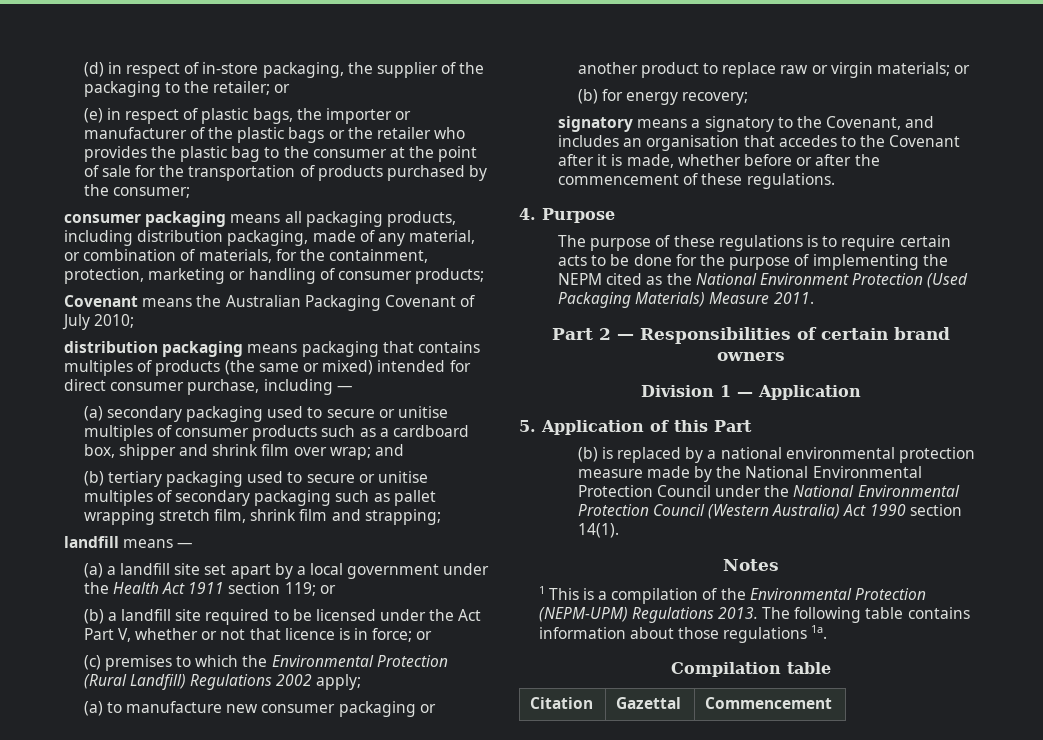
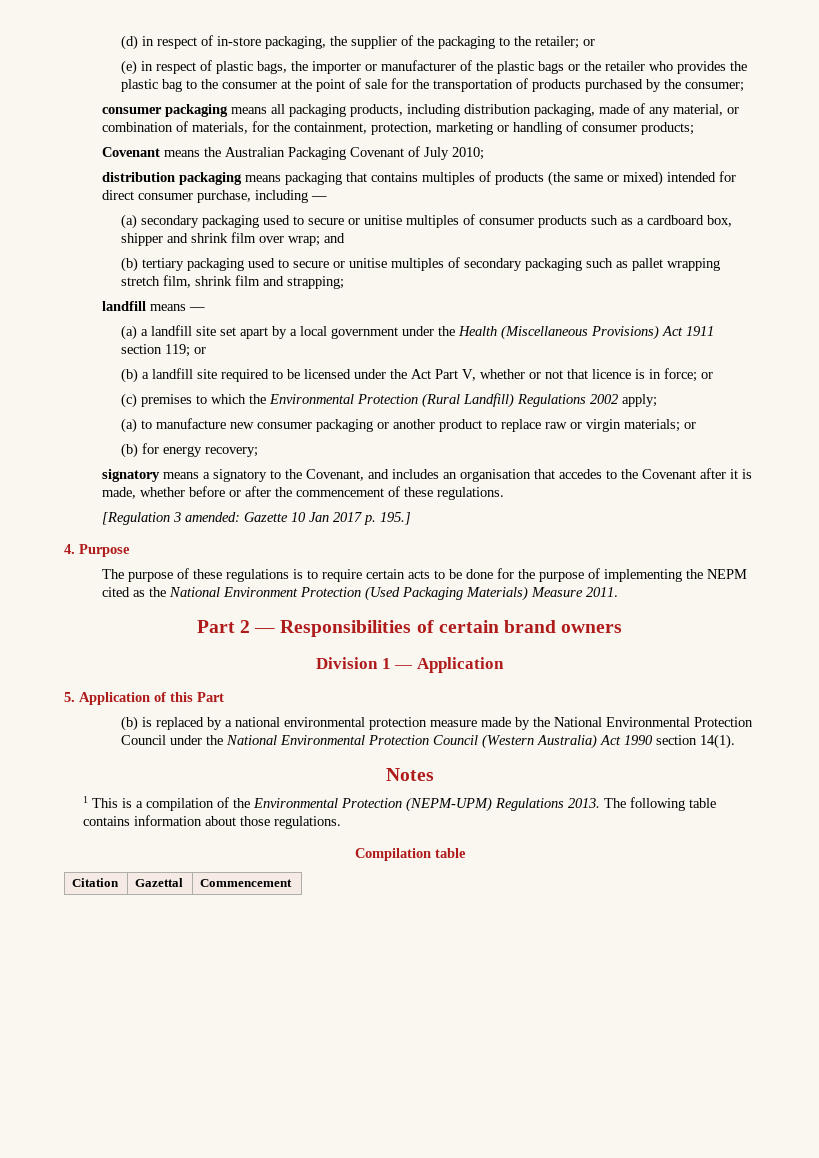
(159, 588) none -> [500,325,659,340] (Miscellaneous Provisions)
(835, 181) none -> [101,512,411,525] // [Regulation 3 amended: Gazette 10 Jan 2017 p. 195.]
[723,625,828,643] regulations 1a. -> [273,816,341,829] regulations.

